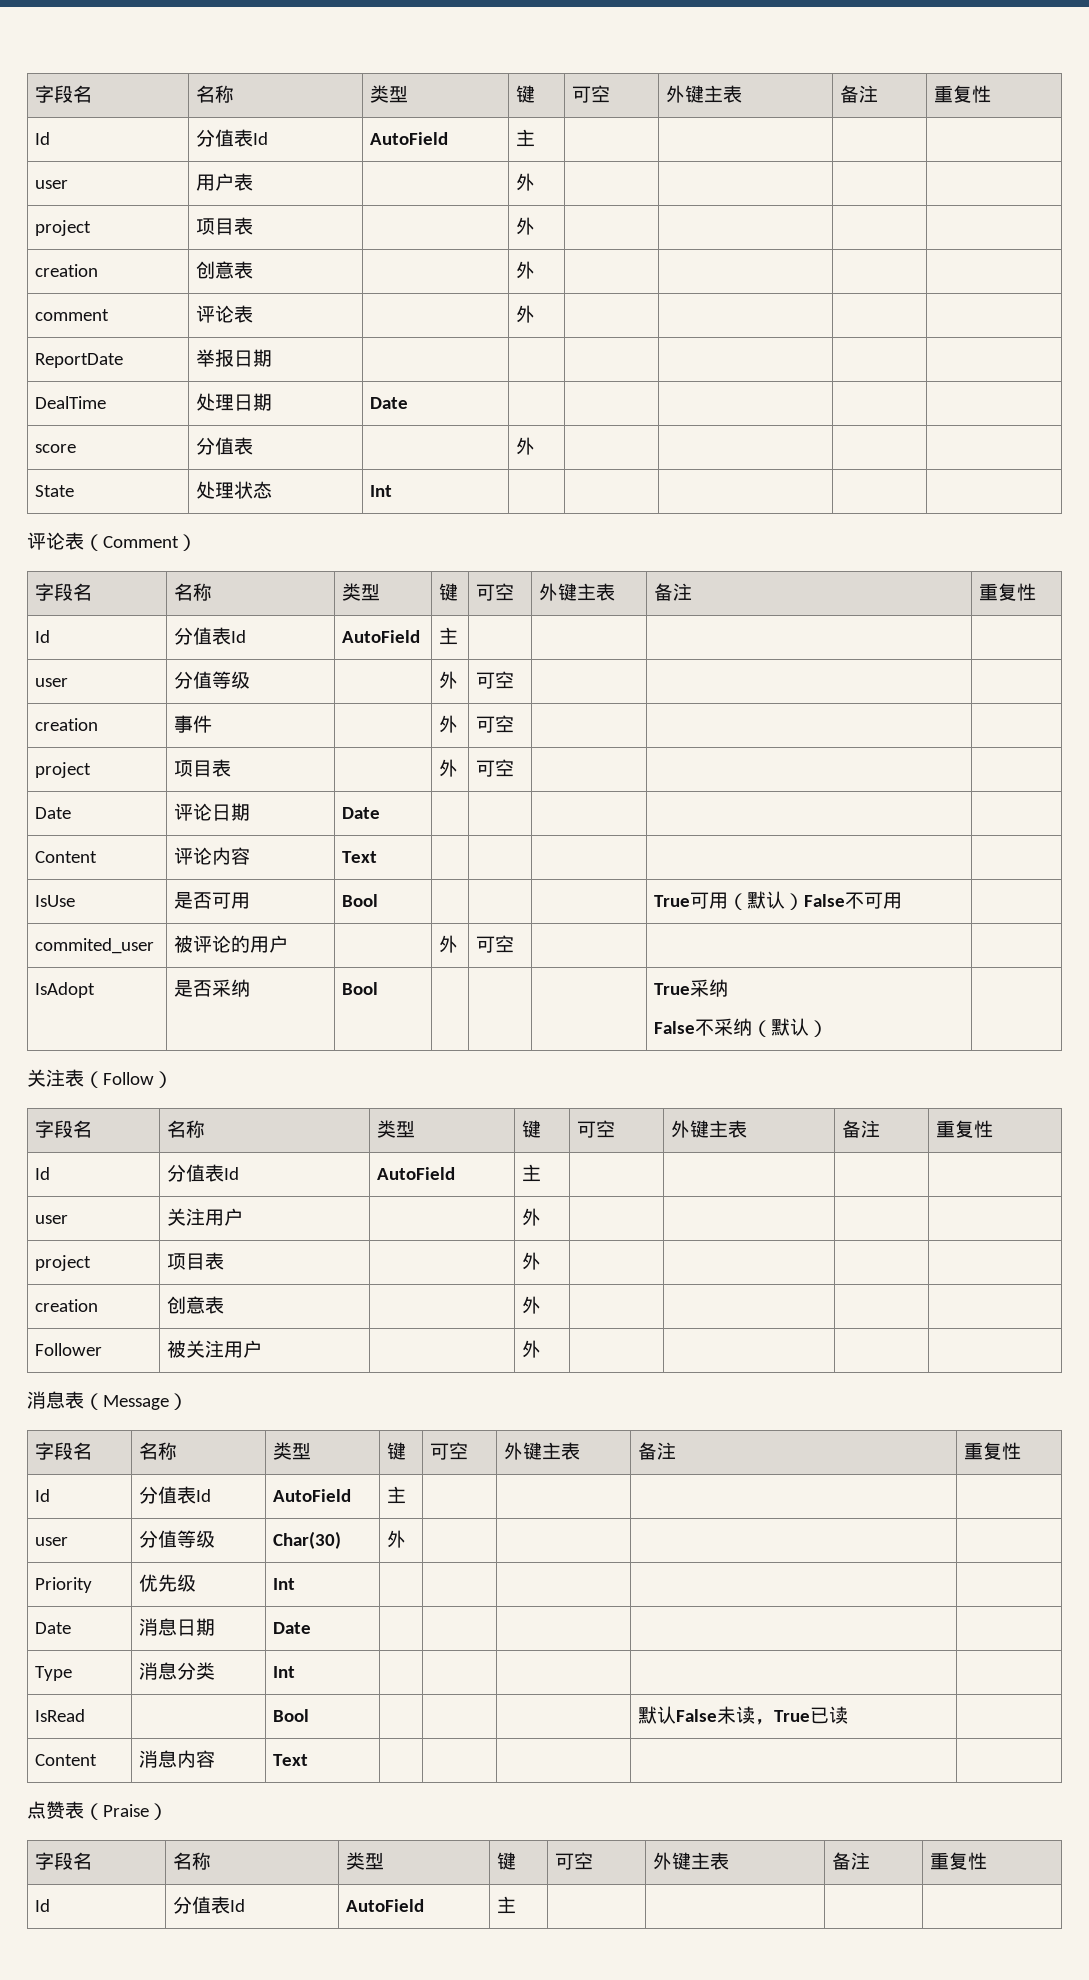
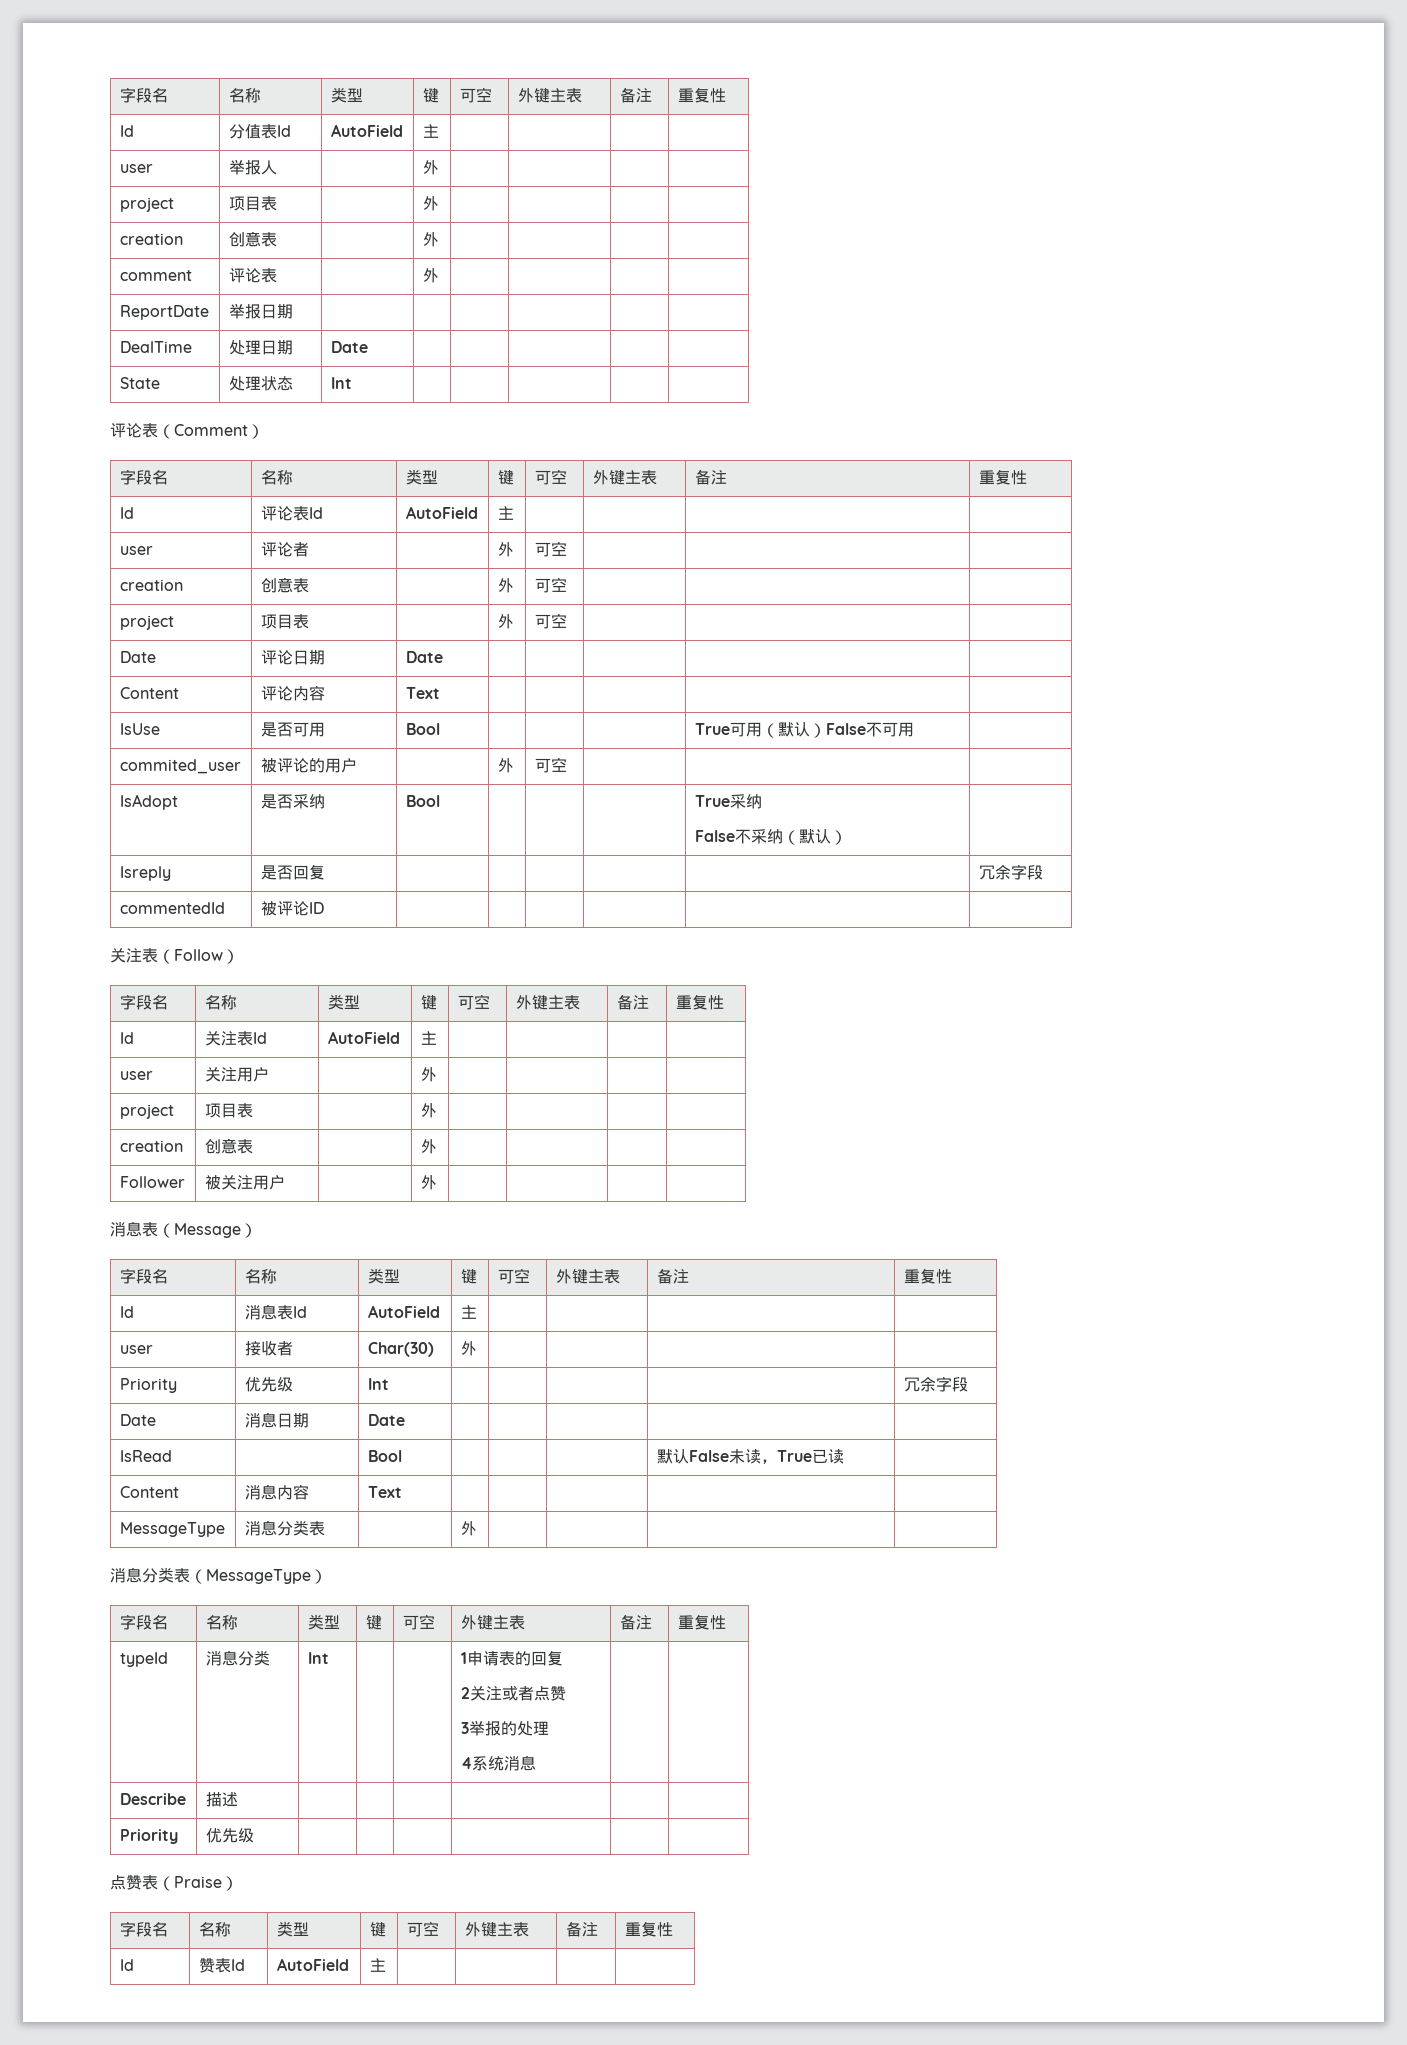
[195,173,253,191] 用户表 -> [228,160,277,175] 举报人
[34,444,76,453] [195,437,253,455] [515,437,535,455] // score | 分值表 | | 外 | | | | -> (368, 347) none
[173,627,246,645] [341,630,420,643] [438,627,458,645] [34,678,68,687] [173,671,250,689] 分值表Id | AutoField | 主 | | | | // user | 分值等级 -> [260,506,323,521] [405,506,478,519] [497,506,514,520] [119,546,153,555] [260,542,309,557] 评论表Id | AutoField | 主 | | | | // user | 评论者
[173,715,212,733] 事件 -> [260,577,309,593] 创意表
(828, 1028) none -> [119,866,171,881] [260,865,325,880] [978,864,1043,880] [119,902,225,914] [260,901,324,916] // Isreply | 是否回复 | | | | | | 冗余字段 // commentedId | 被评论ID | | | | | |
[166,1164,205,1182] 分值 -> [204,1031,237,1046] 关注
[138,1486,211,1504] [272,1489,351,1502] [386,1486,406,1504] [34,1537,68,1546] [138,1530,215,1548] 分值表Id | AutoField | 主 | | | | // user | 分值等级 -> [244,1304,307,1320] [367,1305,440,1318] [460,1305,477,1319] [119,1345,153,1354] [244,1341,293,1356] 消息表Id | AutoField | 主 | | | | // user | 接收者
(295, 1584) none -> [903,1376,968,1392] 冗余字段
[34,1666,72,1681] [138,1662,215,1680] [272,1666,295,1678] // Type | 消息分类 | Int | | | | | -> (405, 1420) none
(308, 1760) none -> [119,1522,225,1537] [244,1520,325,1536] [460,1521,477,1536] [110,1567,327,1584] [119,1614,168,1630] [205,1615,238,1630] [307,1614,340,1630] [365,1615,382,1630] [402,1614,435,1630] [460,1615,525,1630] [619,1614,652,1630] [677,1615,726,1630] [119,1652,168,1667] [205,1650,270,1666] [307,1652,329,1664] [460,1651,563,1666] [460,1685,566,1701] [460,1721,549,1736] [460,1755,536,1771] [119,1793,186,1805] [205,1792,238,1807] [119,1829,178,1844] [205,1828,254,1843] // MessageType | 消息分类表 | | 外 | | | | // 消息分类表（MessageType） // 字段名 | 名称 | 类型 | 键 | 可空 | 外键主表 | 备注 | 重复性 // typeId | 消息分类 | Int | | | 1申请表的回复 // 2关注或者点赞 // 3举报的处理 // 4系统消息 | | // Describe | 描述 | | | | | | // Priority | 优先级 | | | | | |
[172,1896,211,1914] 分值 -> [198,1957,215,1973] 赞

